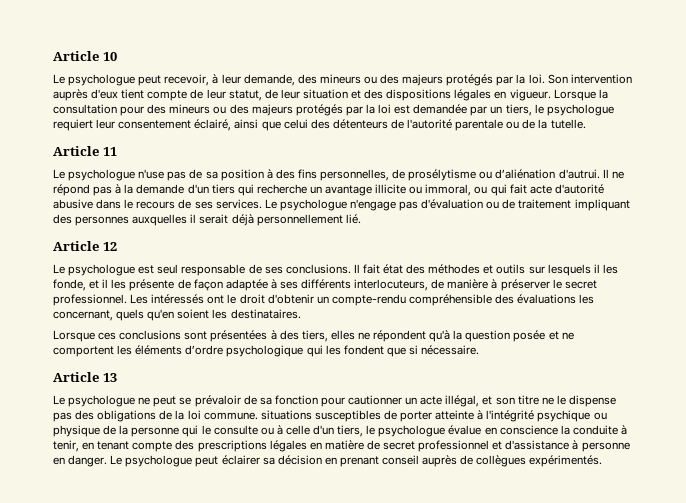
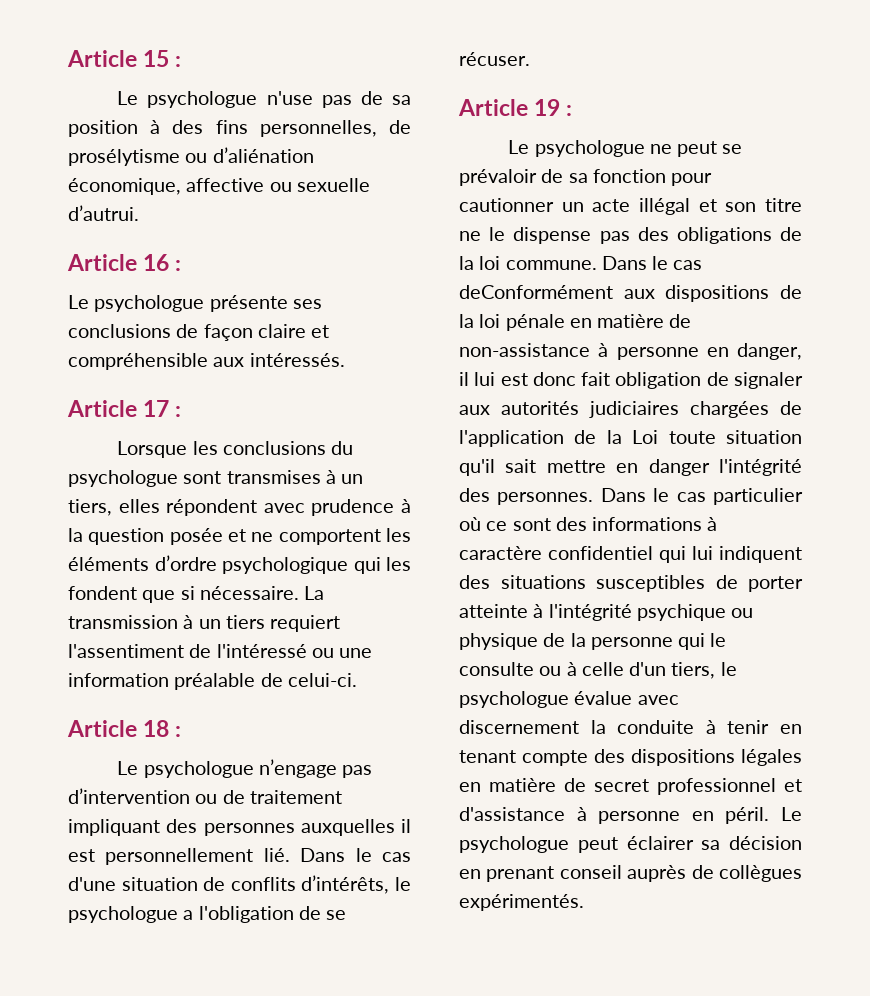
[53,51,117,61] [53,74,632,86] [53,89,608,101] [53,104,614,116] [53,119,586,131] [53,146,117,156] Article 10 // Le psychologue peut recevoir, à leur demande, des mineurs ou des majeurs protégés par la loi. Son intervention auprès d'eux tient compte de leur statut, de leur situation et des dispositions légales en vigueur. Lorsque la consultation pour des mineurs ou des majeurs protégés par la loi est demandée par un tiers, le psychologue requiert leur consentement éclairé, ainsi que celui des détenteurs de l'autorité parentale ou de la tutelle. // Article 11 -> [67,50,182,67] Article 15 :
[558,169,624,179] [53,184,604,196] [53,199,630,211] [53,214,361,226] [53,241,117,251] [53,264,618,276] [53,279,597,291] [53,294,595,306] [53,309,301,321] [53,330,451,342] d'autrui. Il ne répond pas à la demande d'un tiers qui recherche un avantage illicite ou immoral, ou qui fait acte d'autorité abusive dans le recours de ses services. Le psychologue n'engage pas d'évaluation ou de traitement impliquant des personnes auxquelles il serait déjà personnellement lié. // Article 12 // Le psychologue est seul responsable de ses conclusions. Il fait état des méthodes et outils sur lesquels il les fonde, et il les présente de façon adaptée à ses différents interlocuteurs, de manière à préserver le secret professionnel. Les intéressés ont le droit d'obtenir un compte-rendu compréhensible des évaluations les concernant, quels qu'en soient les destinataires. // Lorsque ces conclusions sont présentées à des tiers, elles ne répondent qu'à -> [68,178,370,195] [68,205,139,221] [67,254,182,271] [68,295,322,312] [68,324,330,341] [68,353,345,370] [67,400,182,417] [117,441,354,458] [68,470,364,487] [68,499,411,516] économique, affective ou sexuelle d’autrui. // Article 16 : // Le psychologue présente ses conclusions de façon claire et compréhensible aux intéressés. // Article 17 : // Lorsque les conclusions du psychologue sont transmises à un tiers, elles répondent avec prudence à
[53,372,117,382] // Article 13 -> [304,586,325,600] [68,615,341,632] [68,644,373,658] [68,673,357,690] [67,720,182,737] [117,759,373,778] [68,788,342,804] [68,819,411,836] [68,848,411,865] [68,875,411,894] [68,906,347,923] [459,52,530,66] [458,99,573,116] La transmission à un tiers requiert l'assentiment de l'intéressé ou une information préalable de celui-ci. // Article 18 : // Le psychologue n’engage pas d’intervention ou de traitement impliquant des personnes auxquelles il est personnellement lié. Dans le cas d'une situation de conflits d’intérêts, le psychologue a l'obligation de se récuser. // Article 19 :
[445,395,480,407] illégal, -> [639,198,690,215] illégal
(258, 416) none -> [601,256,703,270] [459,285,802,302] [459,314,692,331] [459,343,802,360] [459,372,803,389] [459,401,802,418] [459,430,802,447] [459,459,802,476] [459,488,803,505] [459,517,718,531] [459,546,802,563] [459,575,490,589] Dans le cas deConformément aux dispositions de la loi pénale en matière de non-assistance à personne en danger, il lui est donc fait obligation de signaler aux autorités judiciaires chargées de l'application de la Loi toute situation qu'il sait mettre en danger l'intégrité des personnes. Dans le cas particulier où ce sont des informations à caractère confidentiel qui lui indiquent des
[484,425,558,435] en conscience -> [637,695,679,705] [459,720,579,734] avec discernement
[53,440,79,452] tenir, -> [727,720,770,734] tenir
[197,440,267,452] prescriptions -> [631,749,735,766] dispositions
[68,455,108,467] danger. -> [725,807,770,824] péril.

